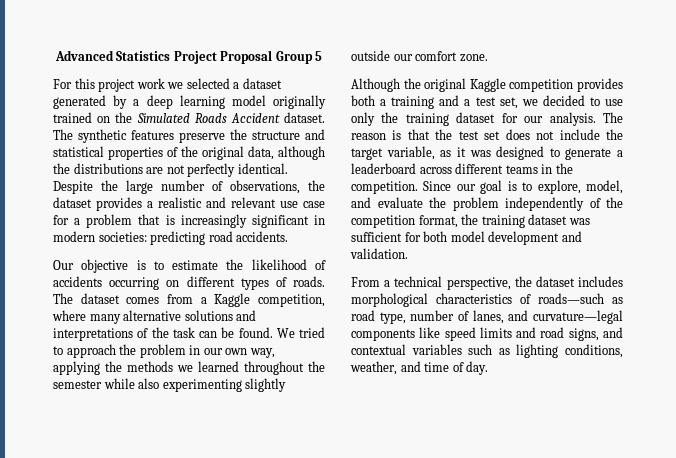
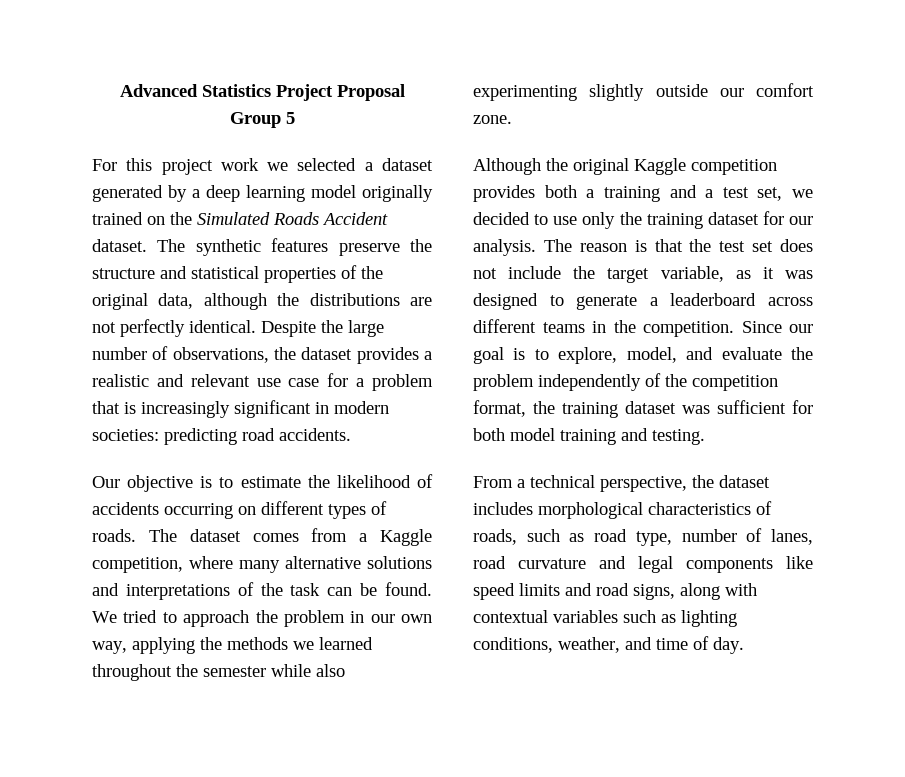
[488,231,582,245] [350,248,408,259] development and validation. -> [560,428,705,445] training and testing.
[538,293,604,304] roads—such -> [473,529,560,545] roads, such
[508,310,623,324] and curvature—legal -> [473,556,673,573] road curvature and legal
[603,327,623,338] and -> [680,583,757,600] along with

